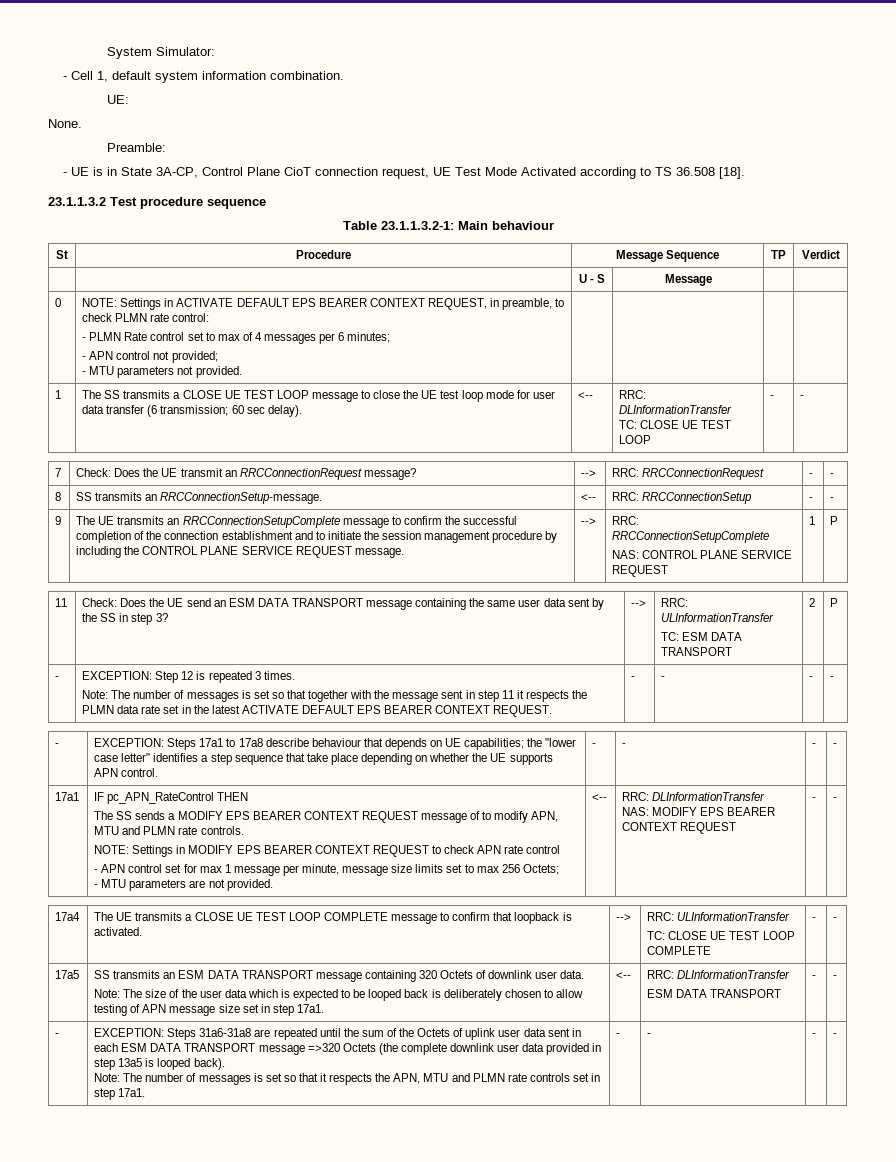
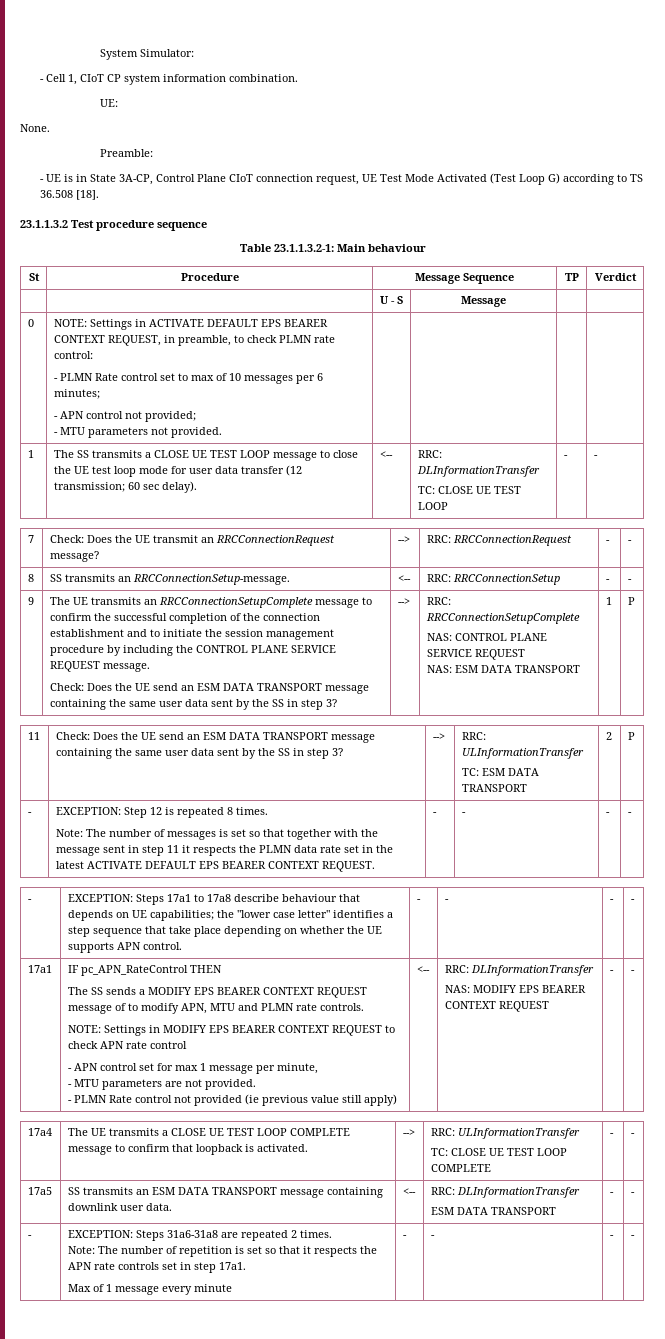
[111,71,151,80] default -> [79,74,121,82] CIoT CP
[283,167,311,176] CioT -> [228,174,253,182] CIoT
(576, 171) none -> [489,173,560,185] (Test Loop G)
[254,332,262,341] 4 -> [228,373,241,381] 10
[147,405,158,417] (6 -> [285,465,302,476] (12
(404, 553) none -> [49,683,369,694] [49,699,337,710] // Check: Does the UE send an ESM DATA TRANSPORT message containing the same user data sent by the SS in step 3?
(669, 571) none -> [426,665,580,673] // NAS: ESM DATA TRANSPORT
[254,671,261,680] 3 -> [226,807,233,815] 8
[342,864,559,876] message size limits set to max 256 Octets; -> (318, 1068) none
(273, 885) none -> [67,1094,397,1106] // - PLMN Rate control not provided (ie previous value still apply)
[418,970,487,979] 320 Octets of -> (383, 1192) none
[94,989,583,1001] [94,1004,324,1016] // Note: The size of the user data which is expected to be looped back is deliberately chosen to allow testing of APN message size set in step 17a1. -> (172, 1207) none
[319,1028,581,1040] [94,1043,602,1055] [94,1058,225,1070] [94,1073,251,1085] until the sum of the Octets of uplink user data sent in each ESM DATA TRANSPORT message =>320 Octets (the complete downlink user data provided in step 13a5 is looped back). // Note: The number of messages -> [290,1230,332,1238] [67,1246,232,1257] 2 times. // Note: The number of repetition
[393,1073,505,1084] APN, MTU and PLMN -> [67,1262,92,1270] APN
(146, 1092) none -> [67,1284,232,1295] // Max of 1 message every minute

